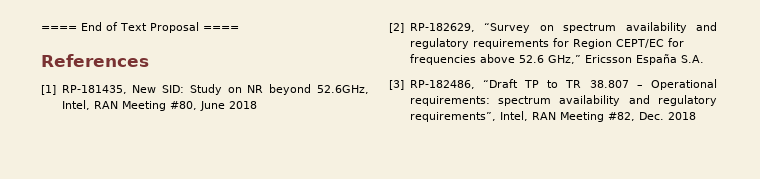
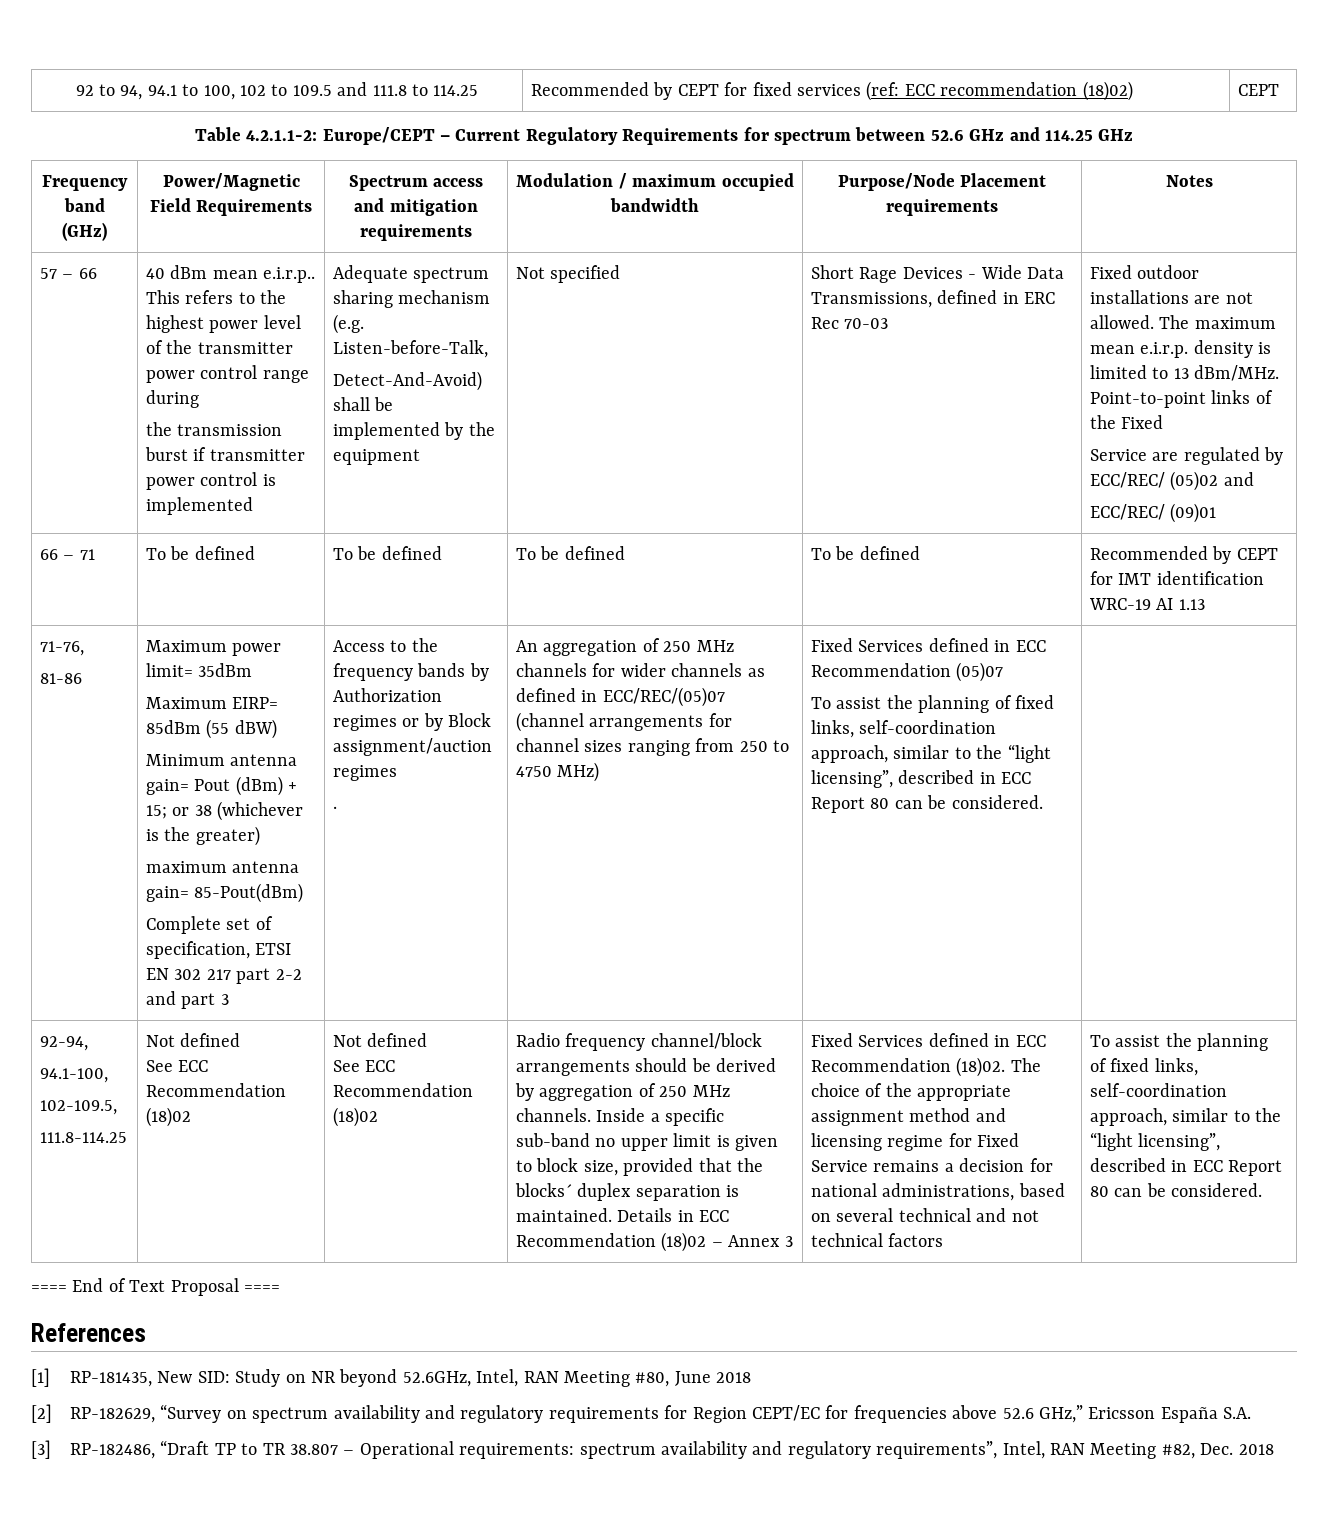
(41, 28) none -> [75,82,479,100] [530,81,1133,101] [1237,84,1279,96] [194,127,1134,145] [42,175,128,191] [63,198,105,212] [62,222,107,241] [162,173,300,191] [149,198,313,216] [348,175,484,191] [354,198,478,216] [360,224,472,241] [516,173,794,191] [610,198,699,212] [837,173,1047,191] [886,199,998,216] [1165,175,1213,187] [39,268,97,279] [145,265,316,283] [145,290,287,304] [145,315,301,333] [145,340,293,354] [145,365,309,383] [145,390,199,408] [145,422,283,436] [144,447,305,461] [145,472,276,490] [145,497,253,515] [332,265,490,283] [332,290,491,308] [332,314,364,334] [332,340,488,358] [332,371,482,391] [332,397,394,411] [332,422,495,440] [332,449,420,465] [515,265,621,283] [810,265,1064,283] [810,290,1056,308] [810,317,889,329] [1089,265,1200,279] [1089,290,1253,304] [1089,315,1276,329] [1089,340,1272,358] [1089,365,1280,381] [1089,390,1273,408] [1089,415,1164,429] [1089,447,1284,465] [1089,471,1254,491] [1089,503,1217,523] [39,549,95,560] [145,546,255,560] [332,546,442,560] [515,546,625,560] [810,546,920,560] [1089,546,1278,564] [1089,571,1264,585] [1088,598,1205,610] [39,641,84,656] [39,673,82,684] [145,640,282,656] [145,663,253,677] [145,697,279,709] [145,719,277,739] [145,754,298,766] [145,776,298,796] [145,801,304,821] [145,826,260,846] [145,861,300,873] [145,883,304,903] [145,916,273,934] [145,941,292,959] [145,968,302,984] [145,991,229,1009] [332,638,438,652] [332,663,489,681] [332,688,442,702] [332,713,492,731] [332,738,492,756] [332,765,397,781] [332,806,337,809] [515,638,734,656] [515,663,765,677] [515,687,725,707] [515,712,732,732] [515,738,789,756] [515,762,600,782] [810,638,1046,652] [810,662,1004,682] [810,695,1054,713] [810,720,997,738] [810,744,1051,763] [810,770,1032,788] [810,795,1043,813] [39,1036,88,1051] [39,1068,108,1083] [39,1100,117,1115] [39,1132,127,1143] [145,1033,241,1047] [145,1060,209,1072] [145,1083,286,1097] [145,1107,191,1127] [332,1033,428,1047] [332,1060,396,1072] [332,1083,473,1097] [332,1107,378,1127] [515,1033,762,1051] [515,1058,777,1076] [514,1083,730,1101] [515,1108,725,1126] [515,1133,778,1151] [515,1158,763,1176] [514,1183,740,1201] [515,1208,730,1222] [515,1232,793,1252] [810,1033,1046,1047] [810,1057,1041,1077] [810,1083,1012,1101] [810,1108,1006,1126] [810,1133,1020,1151] [810,1158,1053,1172] [810,1183,1065,1201] [810,1208,1039,1222] [810,1233,944,1247] [1089,1033,1269,1051] [1089,1058,1198,1076] [1089,1083,1227,1097] [1089,1108,1282,1126] [1089,1132,1221,1151] [1089,1158,1283,1176] [1089,1183,1263,1197] 92 to 94, 94.1 to 100, 102 to 109.5 and 111.8 to 114.25 | Recommended by CEPT for fixed services (ref: ECC recommendation (18)02) | CEPT // Table 4.2.1.1-2: Europe/CEPT – Current Regulatory Requirements for spectrum between 52.6 GHz and 114.25 GHz // Frequency band (GHz) | Power/Magnetic Field Requirements | Spectrum access and mitigation requirements | Modulation / maximum occupied bandwidth | Purpose/Node Placement requirements | Notes // 57 – 66 | 40 dBm mean e.i.r.p.. This refers to the highest power level of the transmitter power control range during // the transmission burst if transmitter power control is implemented | Adequate spectrum sharing mechanism (e.g. Listen-before-Talk, // Detect-And-Avoid) shall be implemented by the equipment | Not specified | Short Rage Devices - Wide Data Transmissions, defined in ERC Rec 70-03 | Fixed outdoor installations are not allowed. The maximum mean e.i.r.p. density is limited to 13 dBm/MHz. Point-to-point links of the Fixed // Service are regulated by ECC/REC/ (05)02 and // ECC/REC/ (09)01 // 66 – 71 | To be defined | To be defined | To be defined | To be defined | Recommended by CEPT for IMT identification WRC-19 AI 1.13 // 71-76, // 81-86 | Maximum power limit= 35dBm // Maximum EIRP= 85dBm (55 dBW) // Minimum antenna gain= Pout (dBm) + 15; or 38 (whichever is the greater) // maximum antenna gain= 85-Pout(dBm) // Complete set of specification, ETSI EN 302 217 part 2-2 and part 3 | Access to the frequency bands by Authorization regimes or by Block assignment/auction regimes // . | An aggregation of 250 MHz channels for wider channels as defined in ECC/REC/(05)07 (channel arrangements for channel sizes ranging from 250 to 4750 MHz) | Fixed Services defined in ECC Recommendation (05)07 // To assist the planning of fixed links, self-coordination approach, similar to the “light licensing”, described in ECC Report 80 can be considered. | // 92-94, // 94.1-100, // 102-109.5, // 111.8-114.25 | Not defined // See ECC Recommendation (18)02 | Not defined // See ECC Recommendation (18)02 | Radio frequency channel/block arrangements should be derived by aggregation of 250 MHz channels. Inside a specific sub-band no upper limit is given to block size, provided that the blocks´ duplex separation is maintained. Details in ECC Recommendation (18)02 – Annex 3 | Fixed Services defined in ECC Recommendation (18)02. The choice of the appropriate assignment method and licensing regime for Fixed Service remains a decision for national administrations, based on several technical and not technical factors | To assist the planning of fixed links, self-coordination approach, similar to the “light licensing”, described in ECC Report 80 can be considered. //

